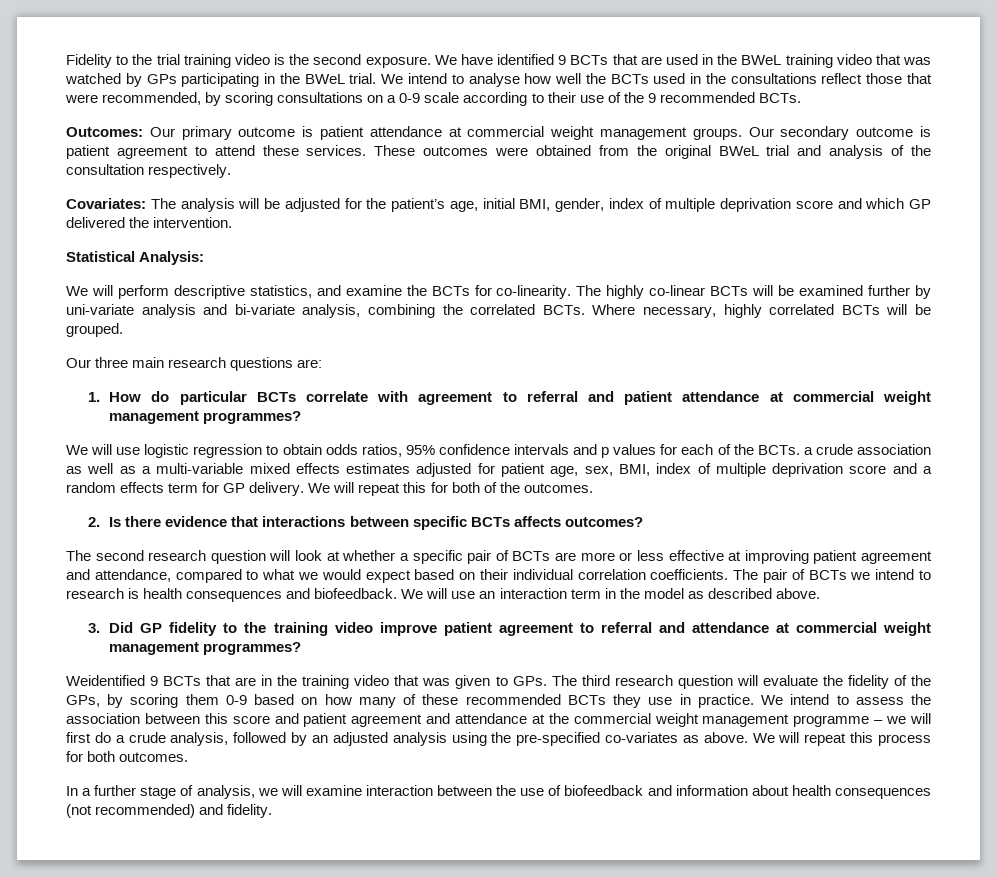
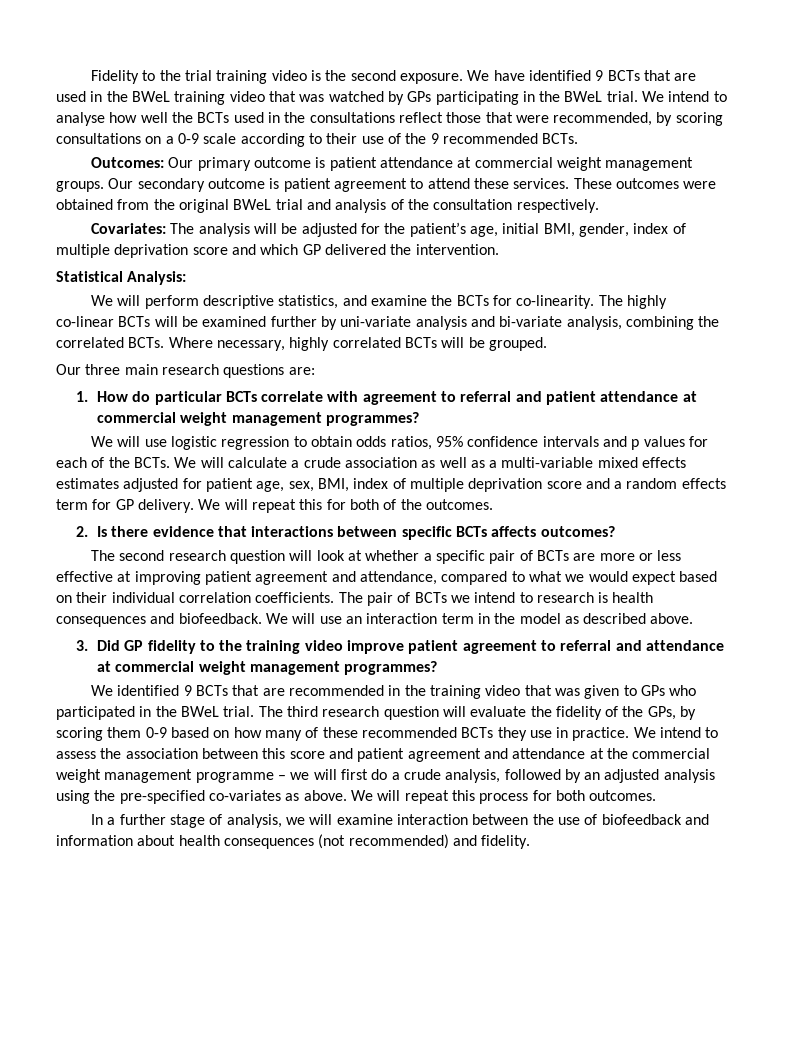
(800, 450) none -> [174,457,287,468] We will calculate
[66,675,257,686] Weidentified 9 BCTs that are -> [91,685,384,696] We identified 9 BCTs that are recommended
[512,676,547,686] GPs. -> [640,685,697,696] [56,706,255,720] GPs who participated in the BWeL trial.

